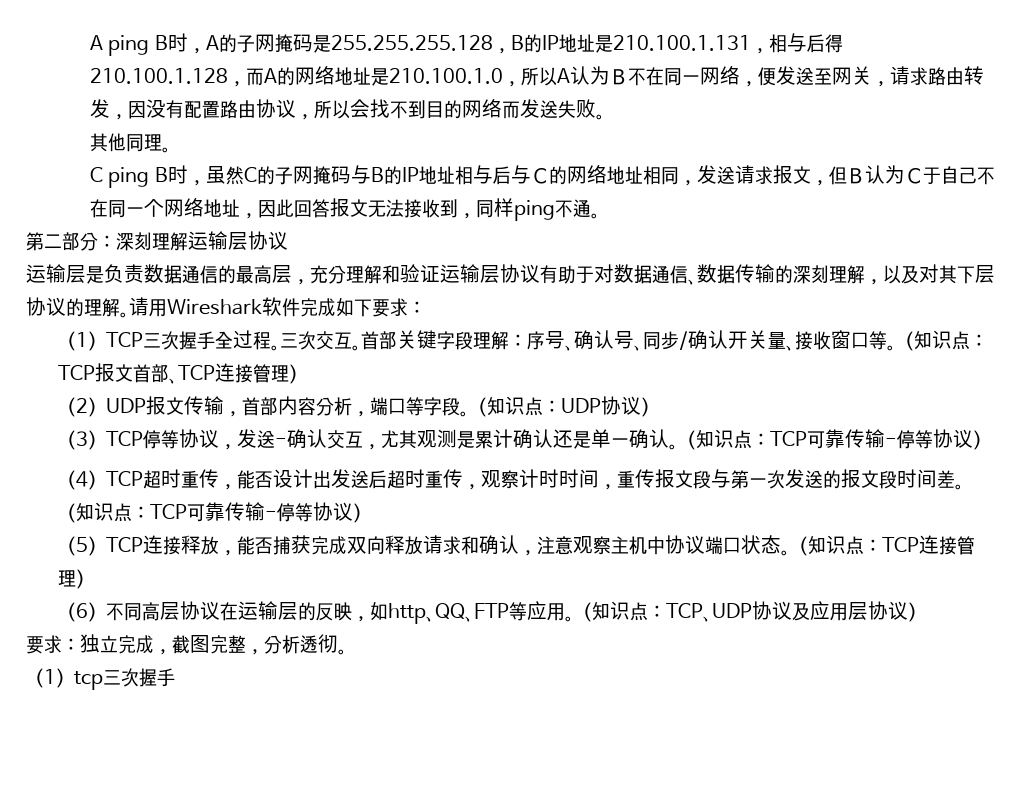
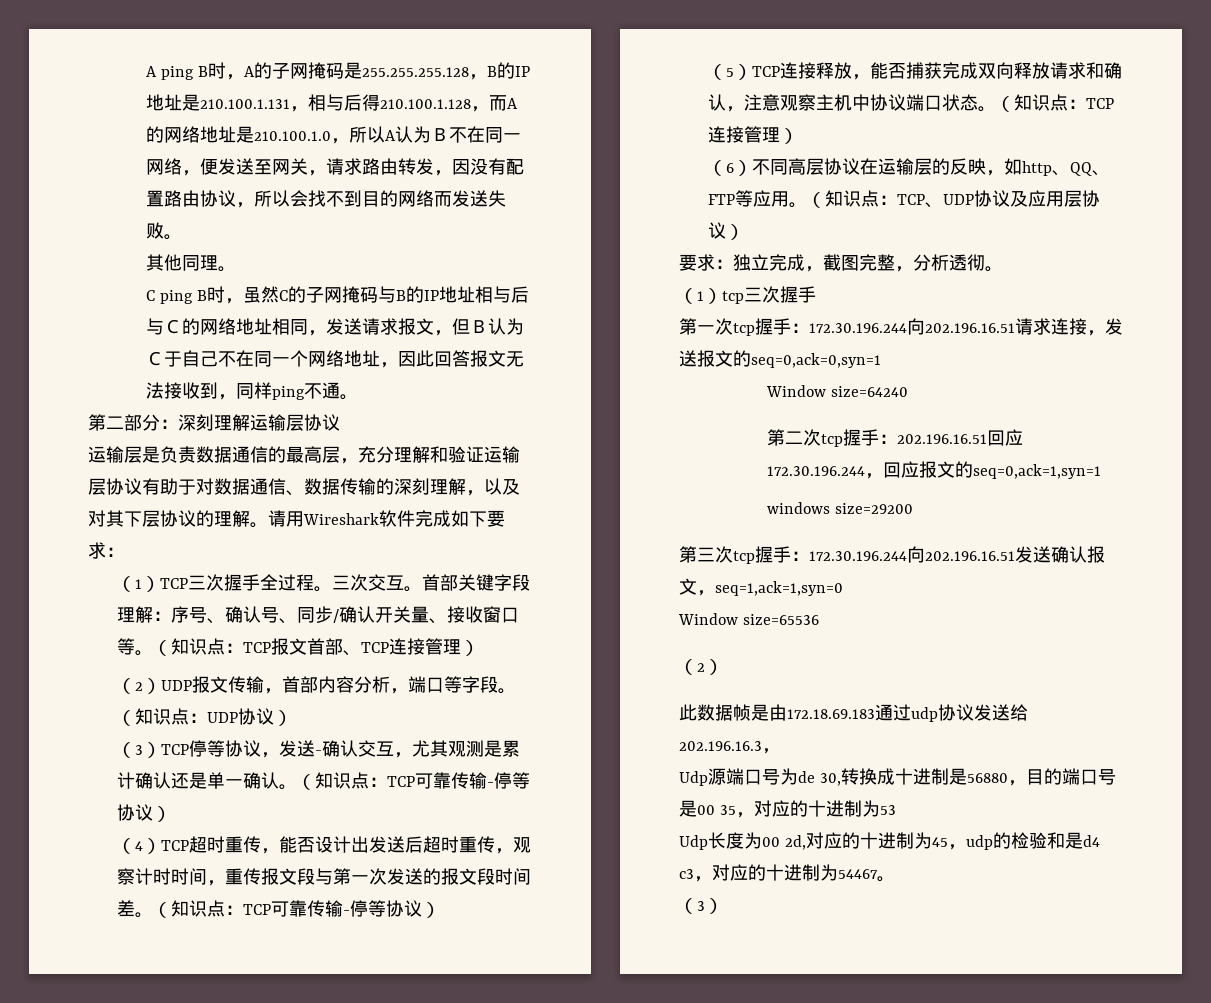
(175, 677) none -> [679,318,1123,336] [679,350,881,368] [765,385,908,397] [766,429,1023,447] [766,461,1101,479] [766,502,913,514] [679,546,1105,564] [679,578,843,596] [678,613,819,625] [679,659,723,675] [679,704,1028,722] [679,741,780,754] [679,768,1116,786] [679,800,896,818] [679,832,1100,850] [679,864,895,882] [679,898,723,914] // 第一次tcp握手：172.30.196.244向202.196.16.51请求连接，发送报文的seq=0,ack=0,syn=1 // Window size=64240 // 第二次tcp握手：202.196.16.51回应172.30.196.244，回应报文的seq=0,ack=1,syn=1 // windows size=29200 // 第三次tcp握手：172.30.196.244向202.196.16.51发送确认报文，seq=1,ack=1,syn=0 // Window size=65536 // （2） // 此数据帧是由172.18.69.183通过udp协议发送给202.196.16.3， // Udp源端口号为de 30,转换成十进制是56880，目的端口号是00 35，对应的十进制为53 // Udp长度为00 2d,对应的十进制为45，udp的检验和是d4 c3，对应的十进制为54467。 // （3）

